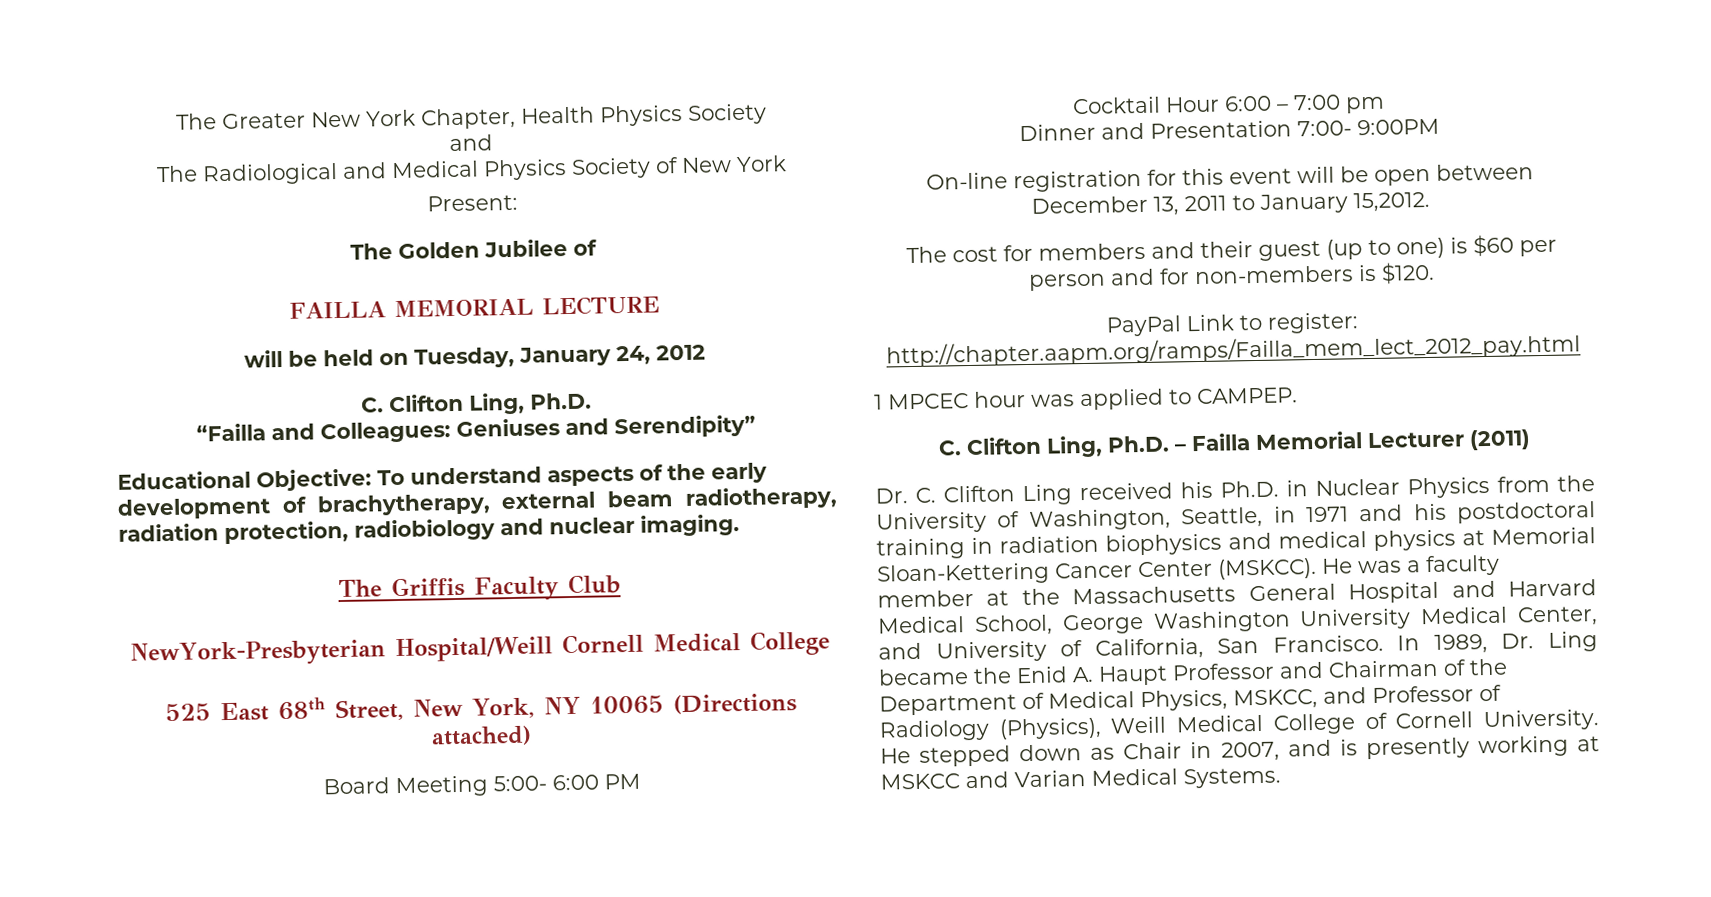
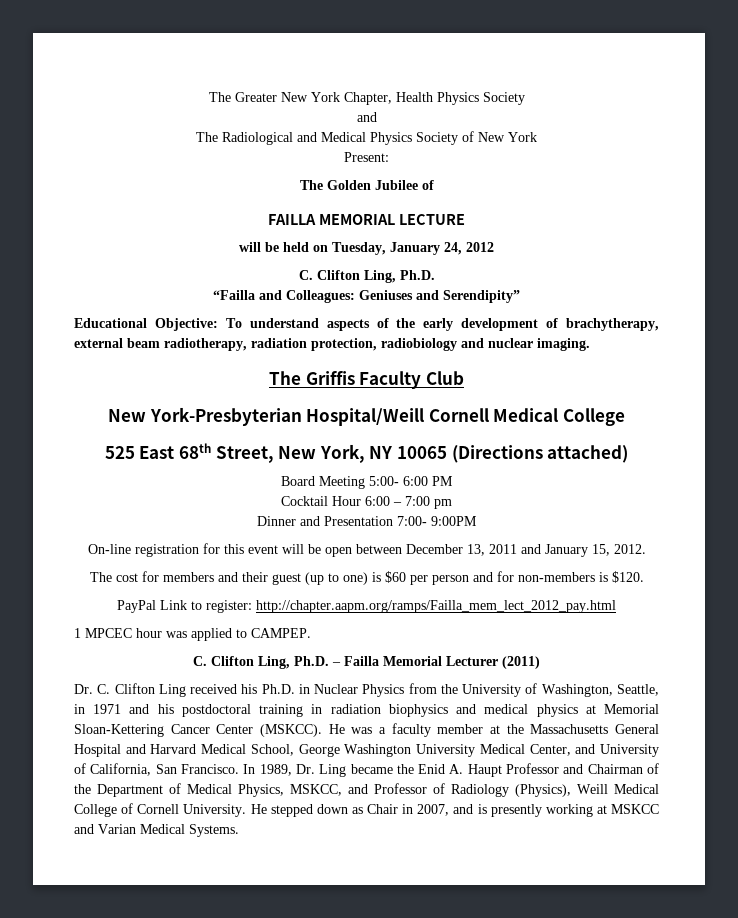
[129,639,386,668] NewYork-Presbyterian -> [108,407,302,426] New York-Presbyterian
[1231,191,1430,214] to January 15,2012. -> [520,544,646,557] and January 15, 2012.

